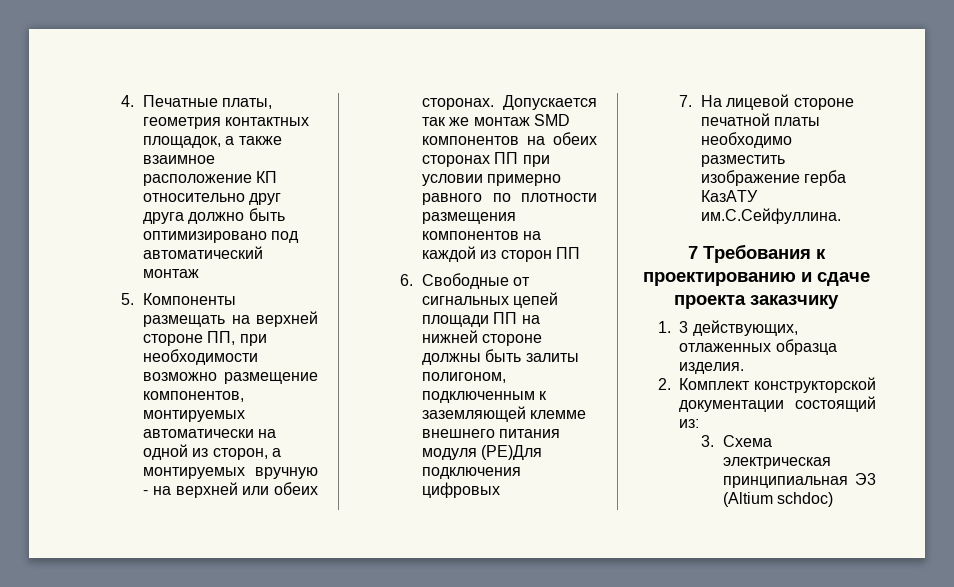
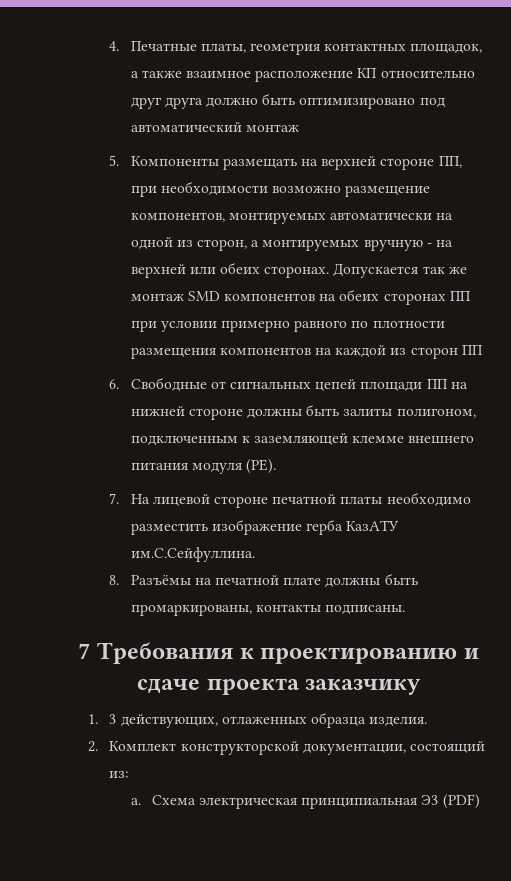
[481,445,543,460] [422,467,522,479] [422,482,501,498] (PE)Для подключения цифровых -> [246,459,277,474] (PE).
(842, 216) none -> [109,573,418,588] [130,604,406,616] // 8. Разъёмы на печатной плате должны быть промаркированы, контакты подписаны.
[679,400,785,412] документации -> [302,743,406,755] документации,
[701,435,715,447] 3. -> [130,798,141,805] a.
[722,492,834,507] (Altium schdoc) -> [442,794,480,809] (PDF)

